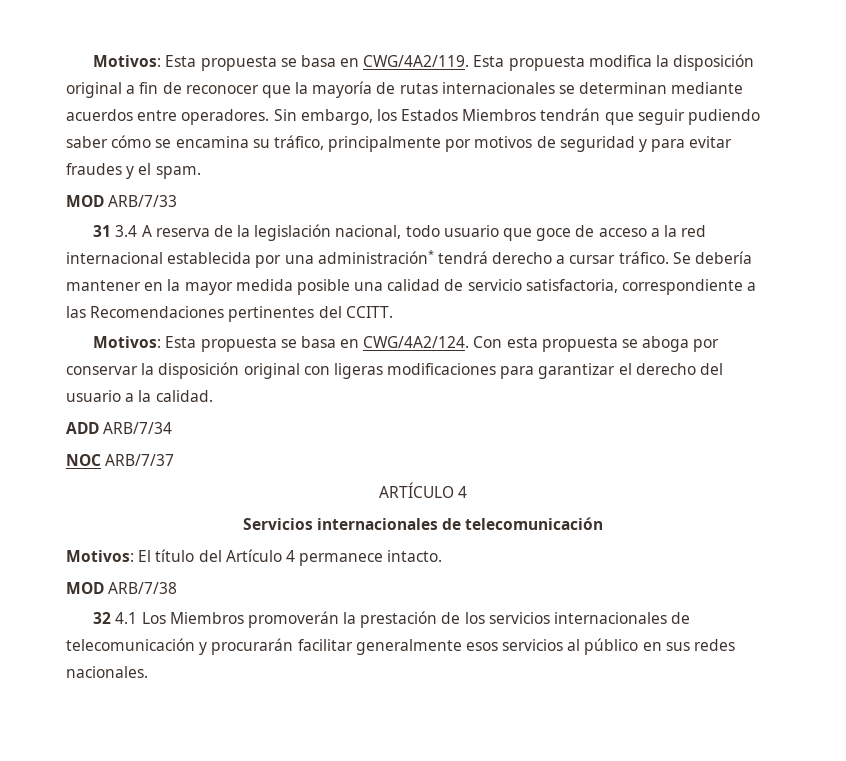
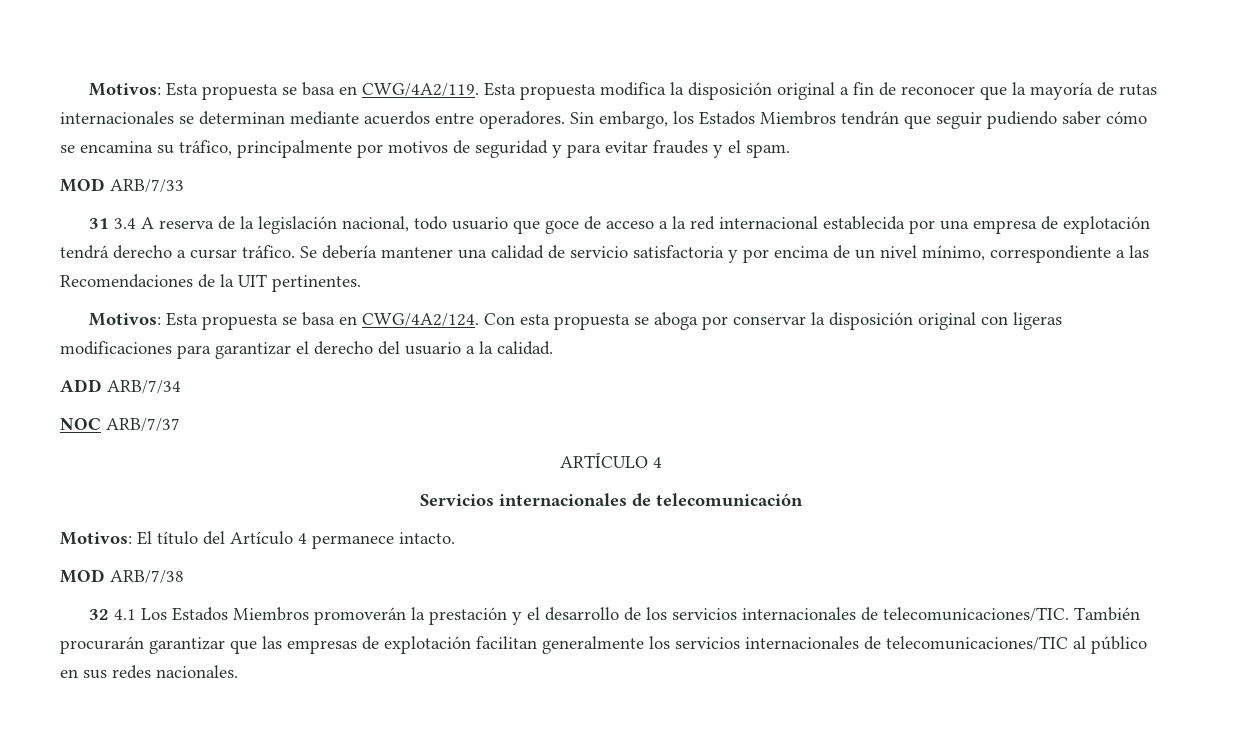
[317,250,434,264] administración* -> [972,216,1150,234] empresa de explotación
[144,279,757,295] [66,306,393,322] en la mayor medida posible una calidad de servicio satisfactoria, correspondiente a las Recomendaciones pertinentes del CCITT. -> [458,245,1149,263] [60,274,361,292] una calidad de servicio satisfactoria y por encima de un nivel mínimo, correspondiente a las Recomendaciones de la UIT pertinentes.
(166, 618) none -> [171,607,228,621] Estados
(438, 619) none -> [511,607,619,625] y el desarrollo
[66,638,564,655] telecomunicación y procurarán facilitar generalmente esos servicios -> [882,607,1140,622] [60,636,1068,654] telecomunicaciones/TIC. También procurarán garantizar que las empresas de explotación facilitan generalmente los servicios internacionales de telecomunicaciones/TIC

